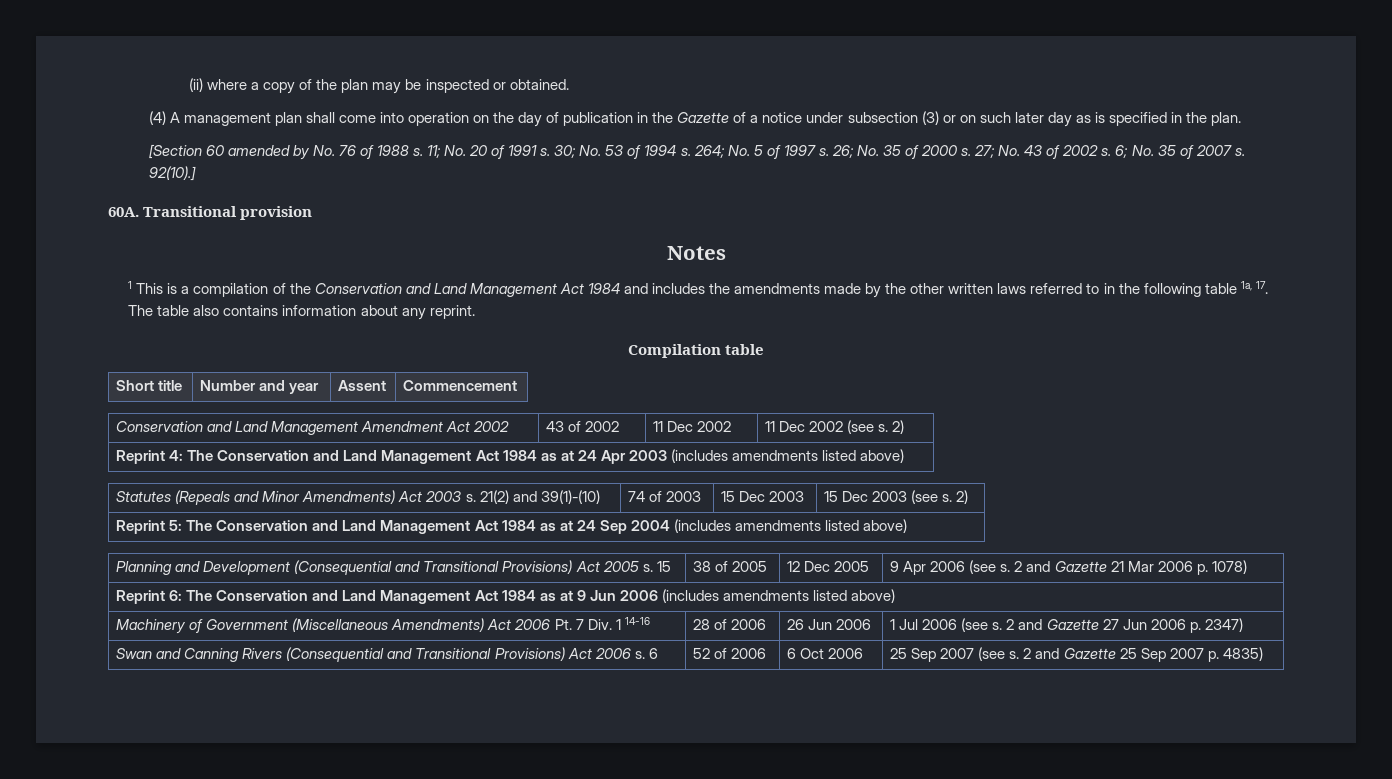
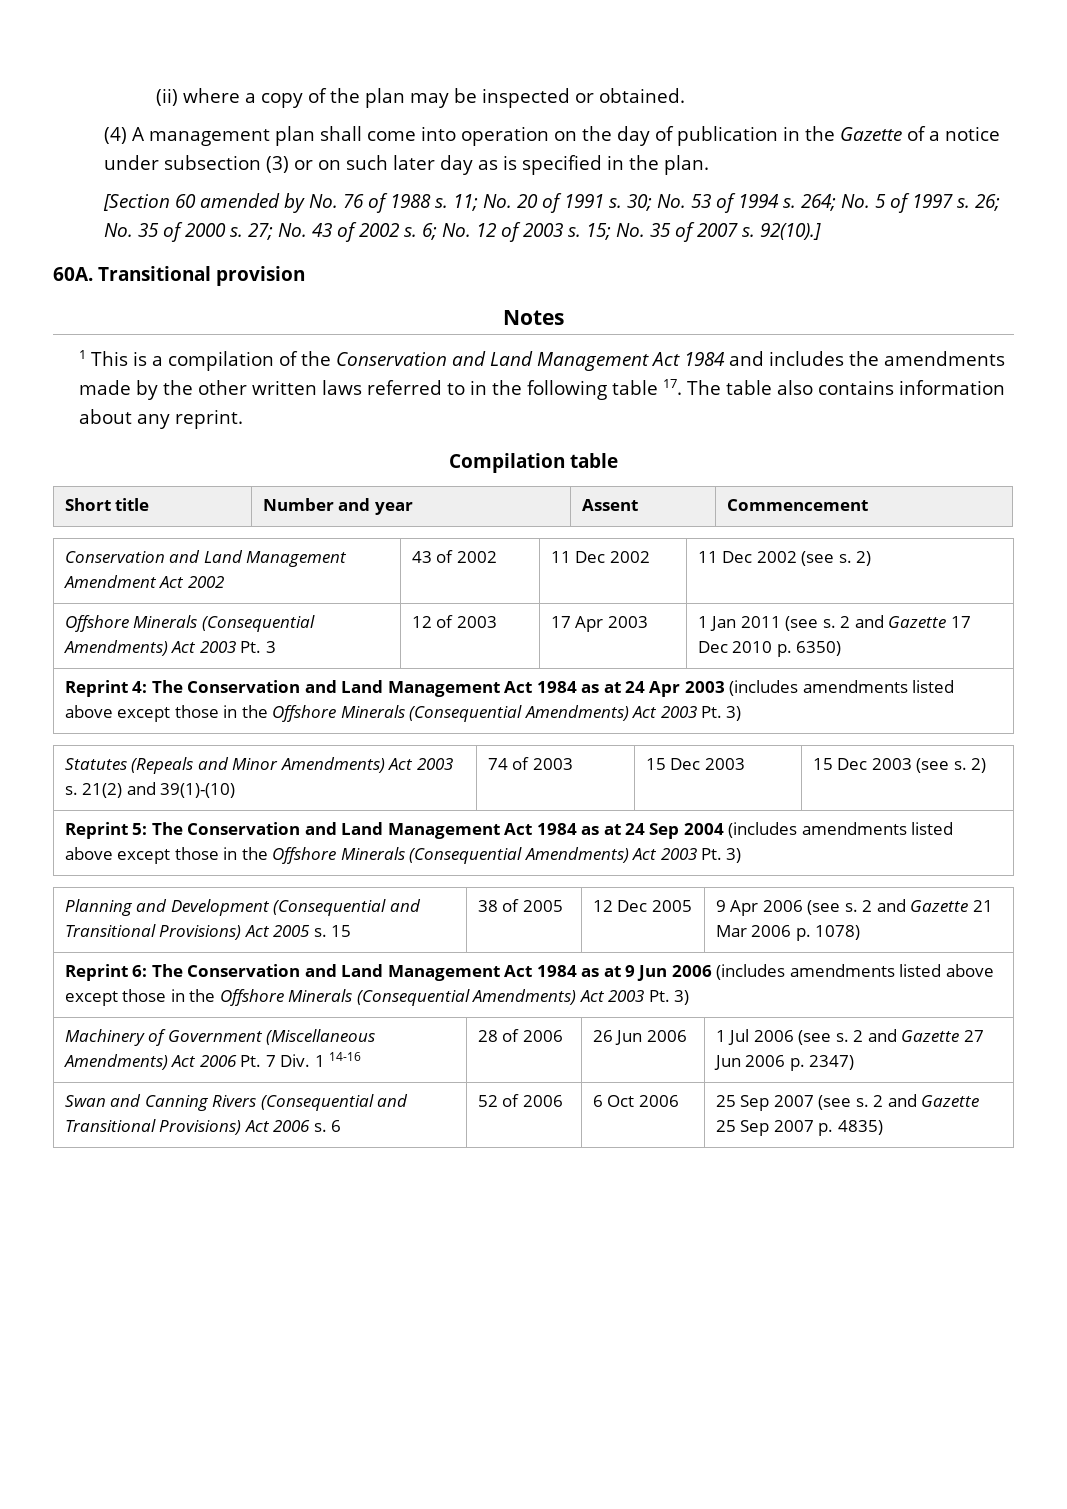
(1154, 150) none -> [476,222,646,242] 12 of 2003 s. 15; No.
[1240,281,1252,291] 1a, -> (658, 387) none
(905, 427) none -> [64,615,315,632] [63,640,276,656] [411,615,497,628] [550,616,648,632] [697,615,971,631] [697,641,842,657] // Offshore Minerals (Consequential Amendments) Act 2003 Pt. 3 | 12 of 2003 | 17 Apr 2003 | 1 Jan 2011 (see s. 2 and Gazette 17 Dec 2010 p. 6350)
[860,449,905,463] above) -> [64,705,742,722] above except those in the Offshore Minerals (Consequential Amendments) Act 2003 Pt. 3)
[863,519,908,533] above) -> [64,847,742,864] above except those in the Offshore Minerals (Consequential Amendments) Act 2003 Pt. 3)
[851,589,896,603] above) -> [945,964,994,977] [64,989,689,1006] above except those in the Offshore Minerals (Consequential Amendments) Act 2003 Pt. 3)

